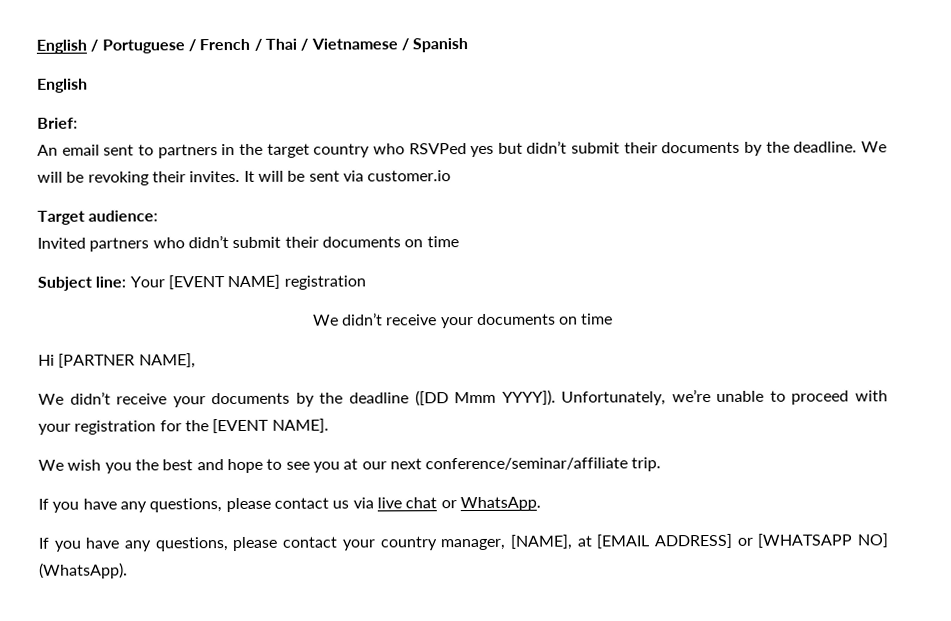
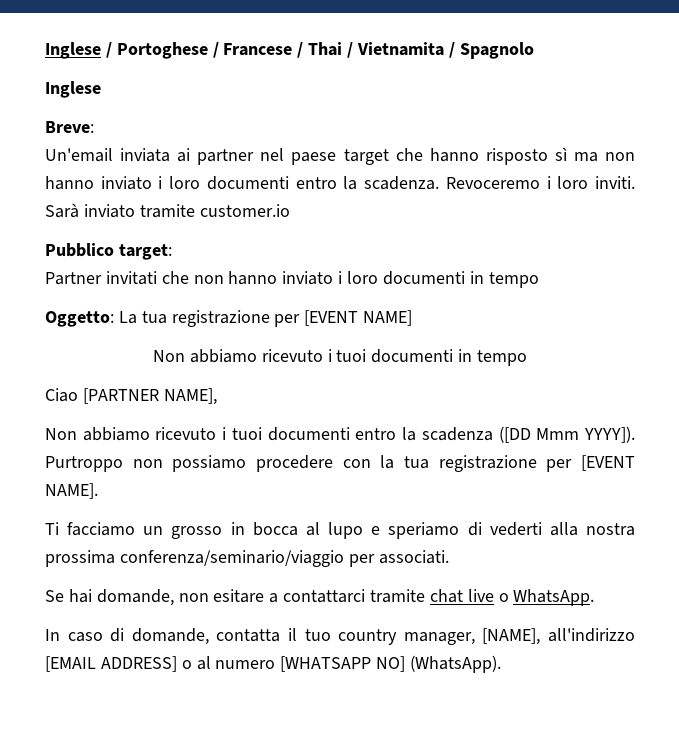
[36,38,469,54] [37,78,88,93] [37,117,78,129] [37,140,887,159] [37,170,452,186] [37,210,159,225] [37,235,459,252] [37,274,366,291] [312,312,614,329] [38,353,196,369] [38,389,888,408] [38,418,329,435] [38,457,662,474] [38,496,541,513] [38,536,376,552] English / Portuguese / French / Thai / Vietnamese / Spanish // English // Brief: // An email sent to partners in the target country who RSVPed yes but didn’t submit their documents by the deadline. We will be revoking their invites. It will be sent via customer.io // Target audience: // Invited partners who didn’t submit their documents on time // Subject line: Your [EVENT NAME] registration // We didn’t receive your documents on time // Hi [PARTNER NAME], // We didn’t receive your documents by the deadline ([DD Mmm YYYY]). Unfortunately, we’re unable to proceed with your registration for the [EVENT NAME]. // We wish you the best and hope to see you at our next conference/seminar/affiliate trip. // If you have any questions, please contact us via live chat or WhatsApp. // If you have any questions, please contact your -> [45,42,534,59] [45,81,101,98] [45,121,94,133] [45,147,635,165] [45,176,636,190] [45,203,290,218] [45,243,172,260] [45,271,539,288] [45,310,413,327] [152,349,528,366] [45,388,217,405] [45,426,636,443] [45,455,636,472] [45,483,98,499] [45,522,635,539] [45,550,449,567] [45,589,595,606] [45,628,331,645] Inglese / Portoghese / Francese / Thai / Vietnamita / Spagnolo // Inglese // Breve: // Un'email inviata ai partner nel paese target che hanno risposto sì ma non hanno inviato i loro documenti entro la scadenza. Revoceremo i loro inviti. Sarà inviato tramite customer.io // Pubblico target: // Partner invitati che non hanno inviato i loro documenti in tempo // Oggetto: La tua registrazione per [EVENT NAME] // Non abbiamo ricevuto i tuoi documenti in tempo // Ciao [PARTNER NAME], // Non abbiamo ricevuto i tuoi documenti entro la scadenza ([DD Mmm YYYY]). Purtroppo non possiamo procedere con la tua registrazione per [EVENT NAME]. // Ti facciamo un grosso in bocca al lupo e speriamo di vederti alla nostra prossima conferenza/seminario/viaggio per associati. // Se hai domande, non esitare a contattarci tramite chat live o WhatsApp. // In caso di domande, contatta il tuo
[576,535,592,547] at -> [548,628,635,642] all'indirizzo
[736,537,753,546] or -> [181,656,276,670] o al numero

